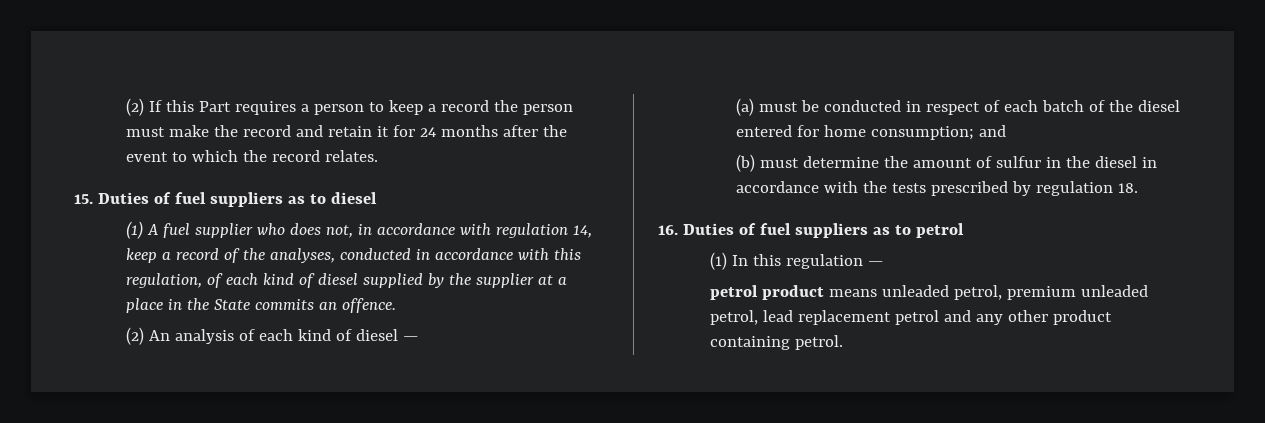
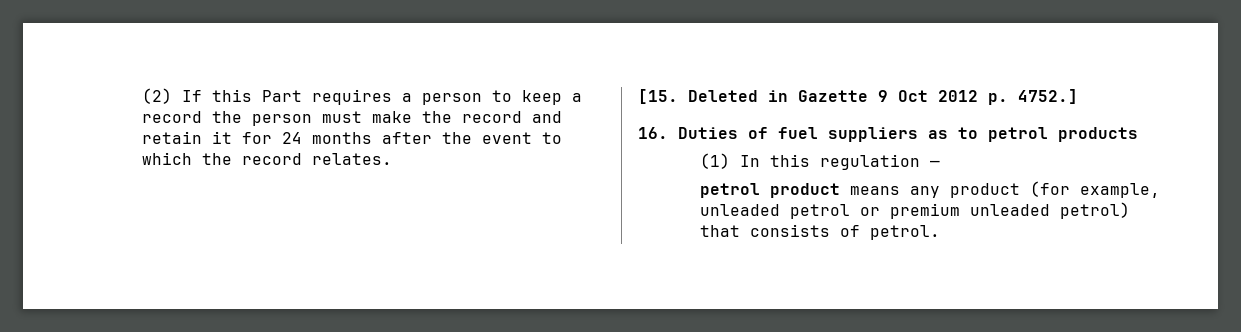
[74,192,377,207] [126,221,593,239] [126,248,582,263] [126,273,568,288] [126,298,397,313] [126,327,419,345] [736,98,1181,116] [736,125,1007,140] [736,154,1158,172] [736,181,1139,196] 15. Duties of fuel suppliers as to diesel // (1) A fuel supplier who does not, in accordance with regulation 14, keep a record of the analyses, conducted in accordance with this regulation, of each kind of diesel supplied by the supplier at a place in the State commits an offence. // (2) An analysis of each kind of diesel — // (a) must be conducted in respect of each batch of the diesel entered for home consumption; and // (b) must determine the amount of sulfur in the diesel in accordance with the tests prescribed by regulation 18. -> [638,89,1078,105] [15. Deleted in Gazette 9 Oct 2012 p. 4752.]
(964, 230) none -> [1058,127,1138,142] products
[882,285,1149,300] [710,310,1113,325] [710,336,791,350] unleaded petrol, premium unleaded petrol, lead replacement petrol and any other product containing -> [910,181,1161,198] [700,202,1131,219] [700,224,861,237] any product (for example, unleaded petrol or premium unleaded petrol) that consists of

